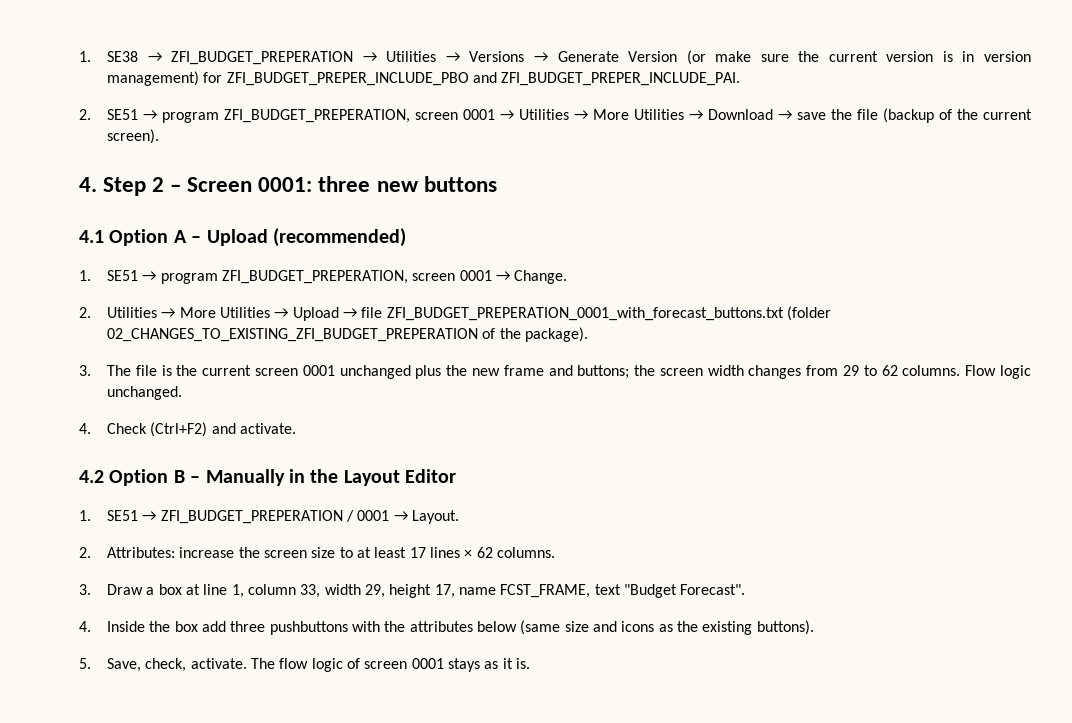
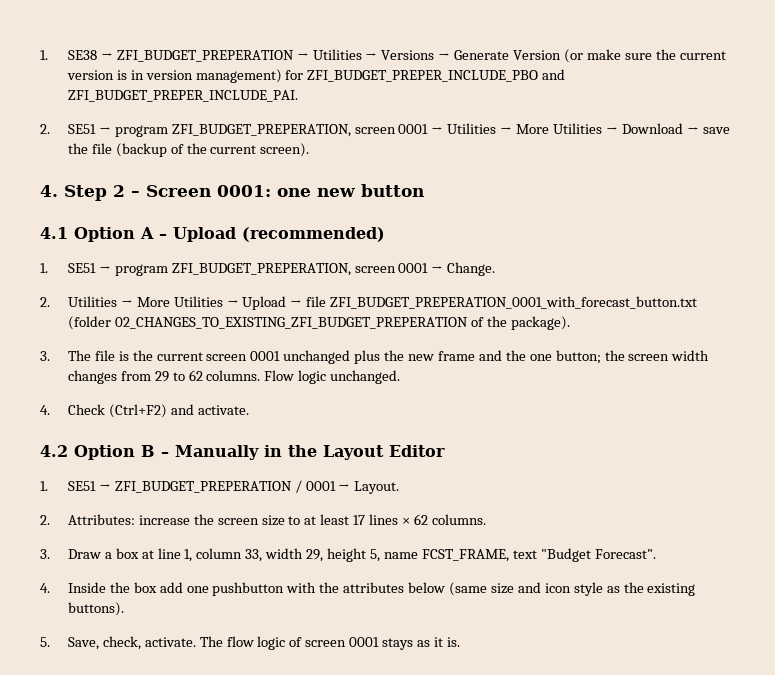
[318,176,497,192] three new buttons -> [277,184,424,197] one new button
[386,307,784,321] ZFI_BUDGET_PREPERATION_0001_with_forecast_buttons.txt -> [330,296,698,309] ZFI_BUDGET_PREPERATION_0001_with_forecast_button.txt
[577,365,630,379] buttons; -> [505,350,601,364] the one button;
[434,584,455,598] 17, -> [369,549,380,562] 5,
[230,621,348,635] three pushbuttons -> [186,582,285,596] one pushbutton
[621,621,655,632] icons -> [544,582,603,596] icon style

